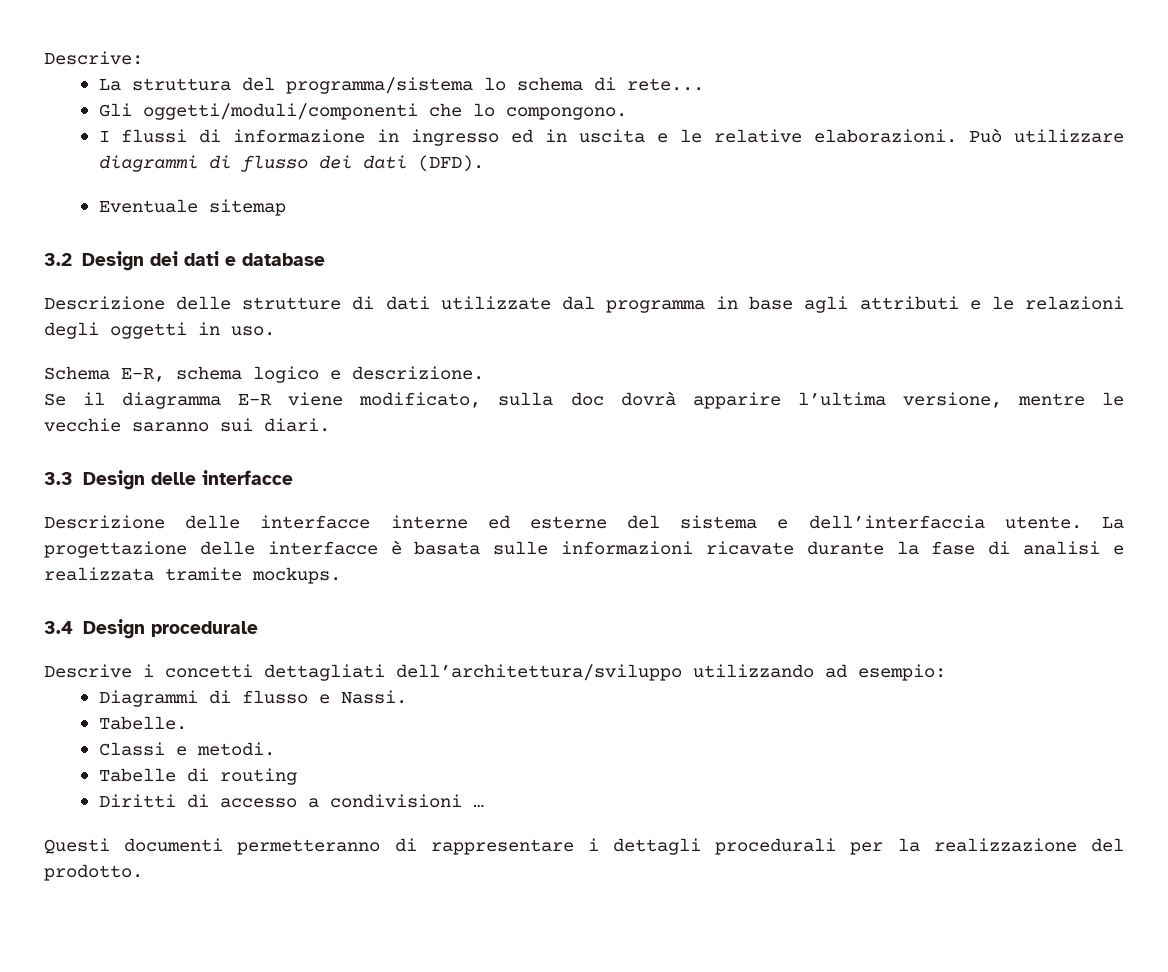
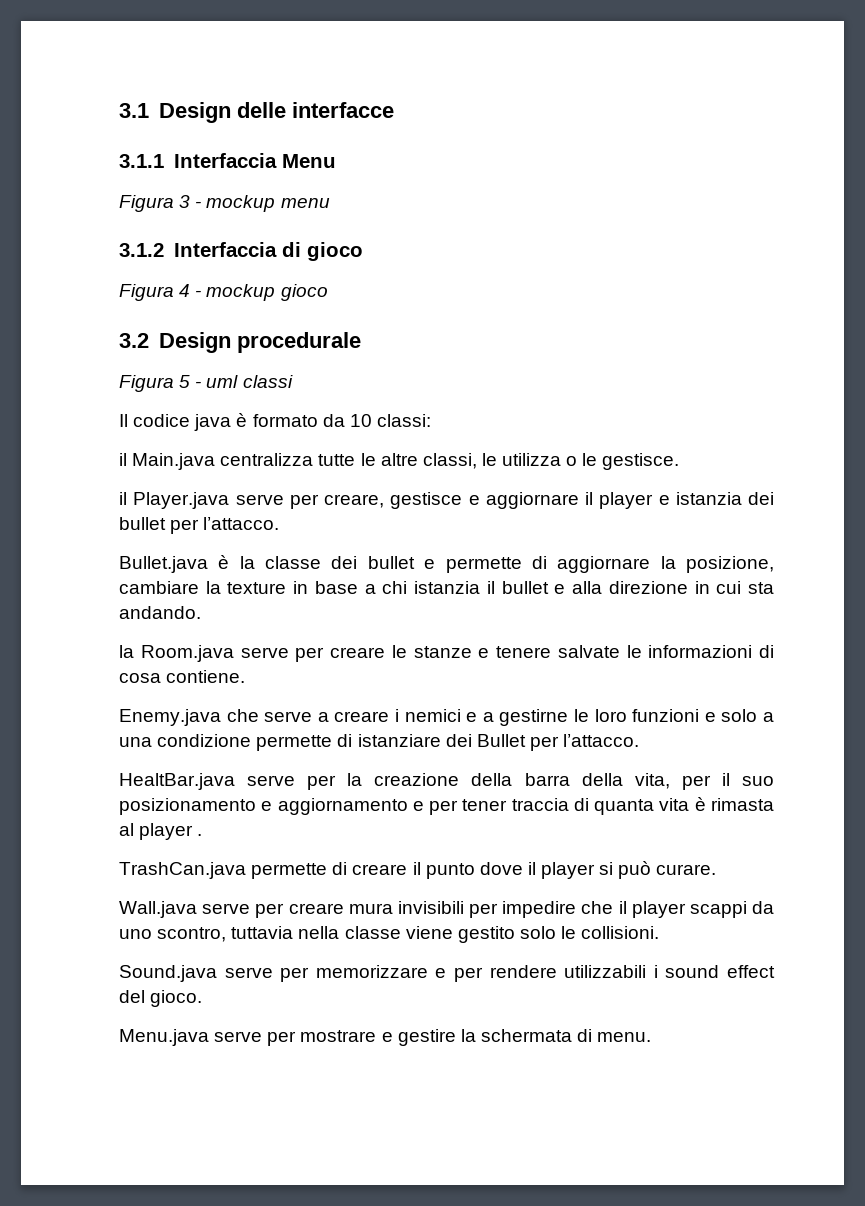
[44,51,143,65] [98,77,704,94] [98,103,627,120] [98,128,1125,146] [98,155,484,172] [98,199,286,216] [44,251,325,271] [44,296,1124,313] [44,322,275,339] [44,366,484,383] [44,391,1125,409] [44,418,330,432] [44,470,293,490] [44,515,1124,529] [44,540,1124,558] [44,567,341,584] [44,619,258,639] [44,664,946,681] [98,690,407,707] [98,716,187,730] [98,742,275,756] [98,768,297,785] [98,794,484,808] [44,838,1124,855] [44,864,143,881] Descrive: // La struttura del programma/sistema lo schema di rete... // Gli oggetti/moduli/componenti che lo compongono. // I flussi di informazione in ingresso ed in uscita e le relative elaborazioni. Può utilizzare diagrammi di flusso dei dati (DFD). // Eventuale sitemap // 3.2 Design dei dati e database // Descrizione delle strutture di dati utilizzate dal programma in base agli attributi e le relazioni degli oggetti in uso. // Schema E-R, schema logico e descrizione. // Se il diagramma E-R viene modificato, sulla doc dovrà apparire l’ultima versione, mentre le vecchie saranno sui diari. // 3.3 Design delle interfacce // Descrizione delle interfacce interne ed esterne del sistema e dell’interfaccia utente. La progettazione delle interfacce è basata sulle informazioni ricavate durante la fase di analisi e realizzata tramite mockups. // 3.4 Design procedurale // Descrive i concetti dettagliati dell’architettura/sviluppo utilizzando ad esempio: // Diagrammi di flusso e Nassi. // Tabelle. // Classi e metodi. // Tabelle di routing // Diritti di accesso a condivisioni … // Questi documenti permetteranno di rappresentare i dettagli procedurali per la realizzazione del prodotto. -> [119,102,394,123] [119,153,336,168] [119,195,330,212] [119,242,363,261] [119,284,328,301] [119,332,361,353] [119,375,293,392] [119,413,431,431] [119,453,680,470] [119,492,774,509] [119,517,280,534] [119,555,774,573] [119,581,775,594] [119,606,201,619] [119,645,774,662] [119,670,246,683] [119,709,775,726] [119,734,640,751] [119,773,774,790] [119,797,774,815] [119,823,203,840] [119,861,717,879] [119,901,774,918] [119,926,660,943] [119,965,776,982] [119,990,203,1007] [119,1029,652,1046] 3.1 Design delle interfacce // 3.1.1 Interfaccia Menu // Figura 3 - mockup menu // 3.1.2 Interfaccia di gioco // Figura 4 - mockup gioco // 3.2 Design procedurale // Figura 5 - uml classi // Il codice java è formato da 10 classi: // il Main.java centralizza tutte le altre classi, le utilizza o le gestisce. // il Player.java serve per creare, gestisce e aggiornare il player e istanzia dei bullet per l’attacco. // Bullet.java è la classe dei bullet e permette di aggiornare la posizione, cambiare la texture in base a chi istanzia il bullet e alla direzione in cui sta andando. // la Room.java serve per creare le stanze e tenere salvate le informazioni di cosa contiene. // Enemy.java che serve a creare i nemici e a gestirne le loro funzioni e solo a una condizione permette di istanziare dei Bullet per l’attacco. // HealtBar.java serve per la creazione della barra della vita, per il suo posizionamento e aggiornamento e per tener traccia di quanta vita è rimasta al player . // TrashCan.java permette di creare il punto dove il player si può curare. // Wall.java serve per creare mura invisibili per impedire che il player scappi da uno scontro, tuttavia nella classe viene gestito solo le collisioni. // Sound.java serve per memorizzare e per rendere utilizzabili i sound effect del gioco. // Menu.java serve per mostrare e gestire la schermata di menu.

